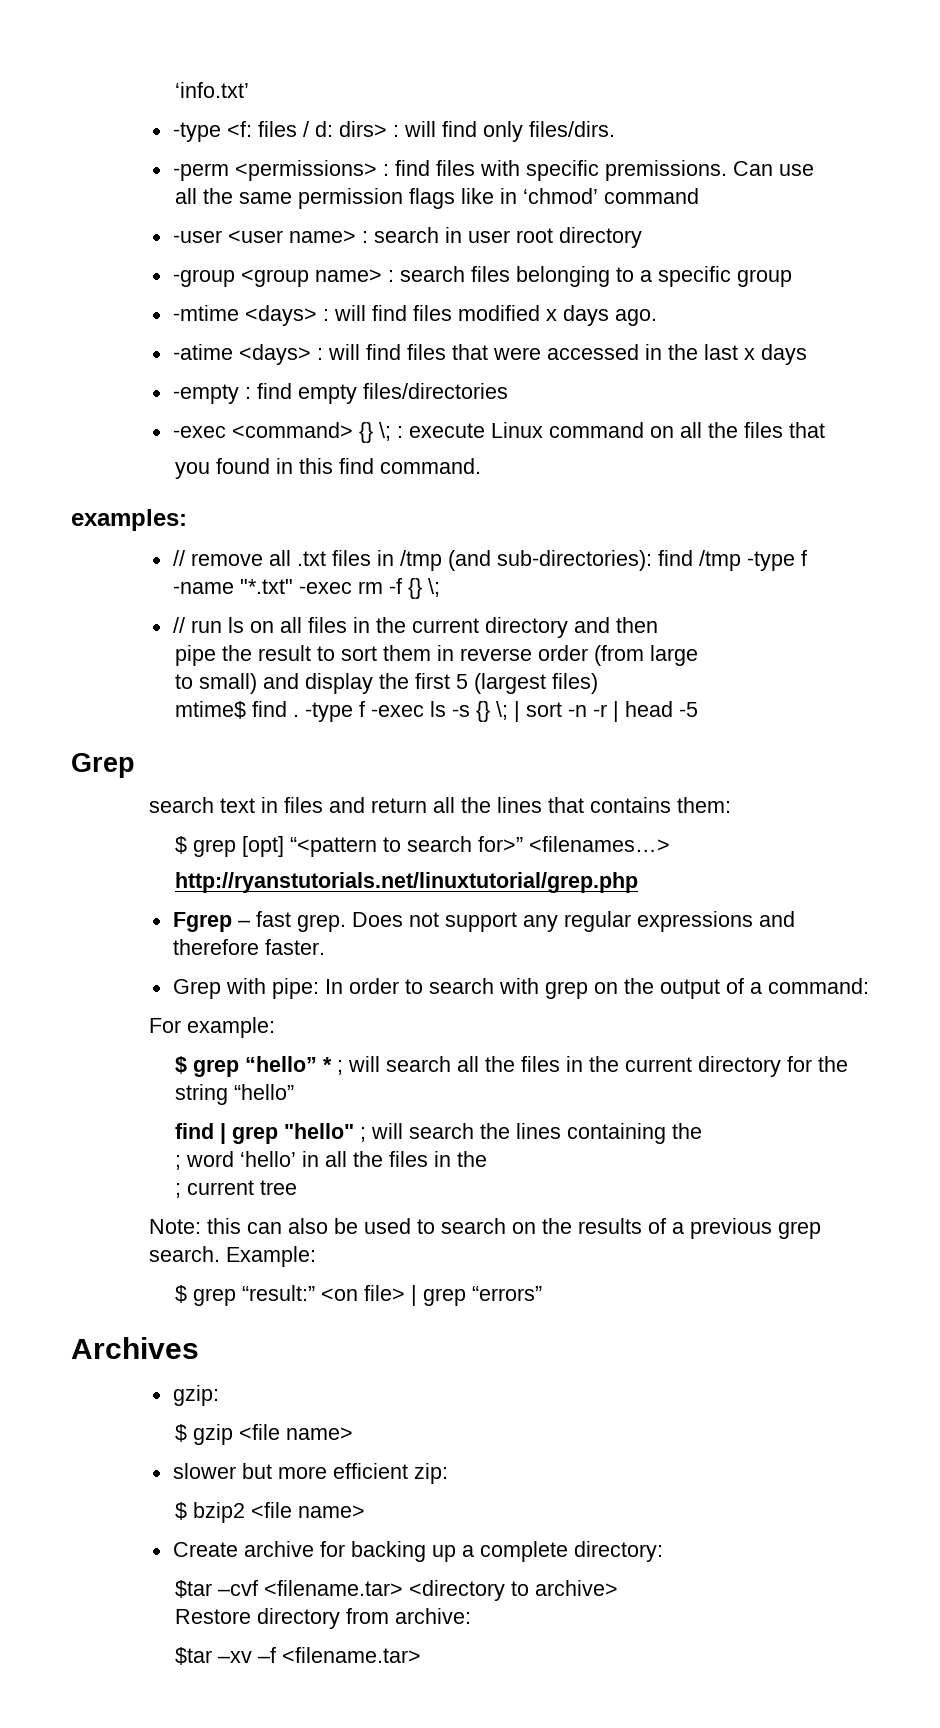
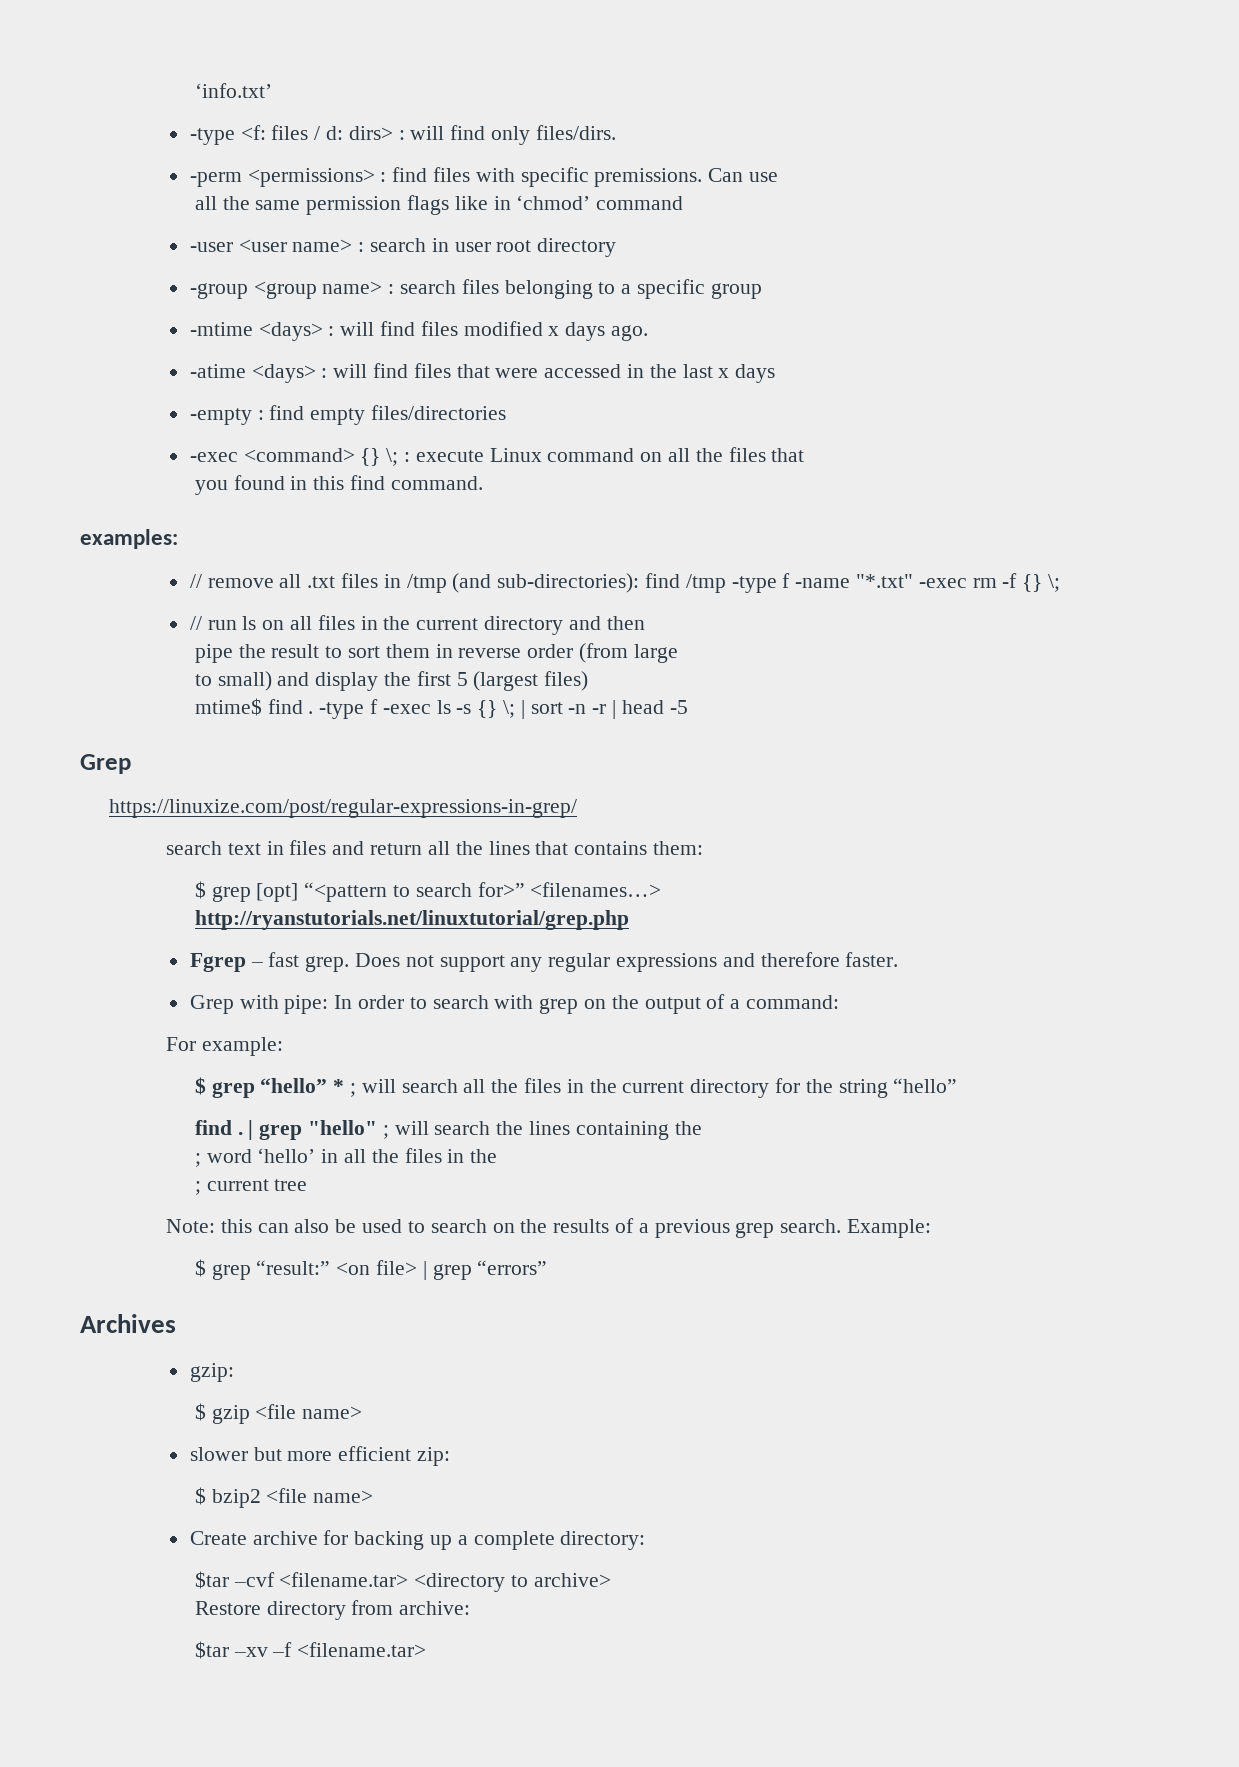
(135, 765) none -> [108,799,577,818] // https://linuxize.com/post/regular-expressions-in-grep/
(215, 1131) none -> [237,1132,243,1135] .

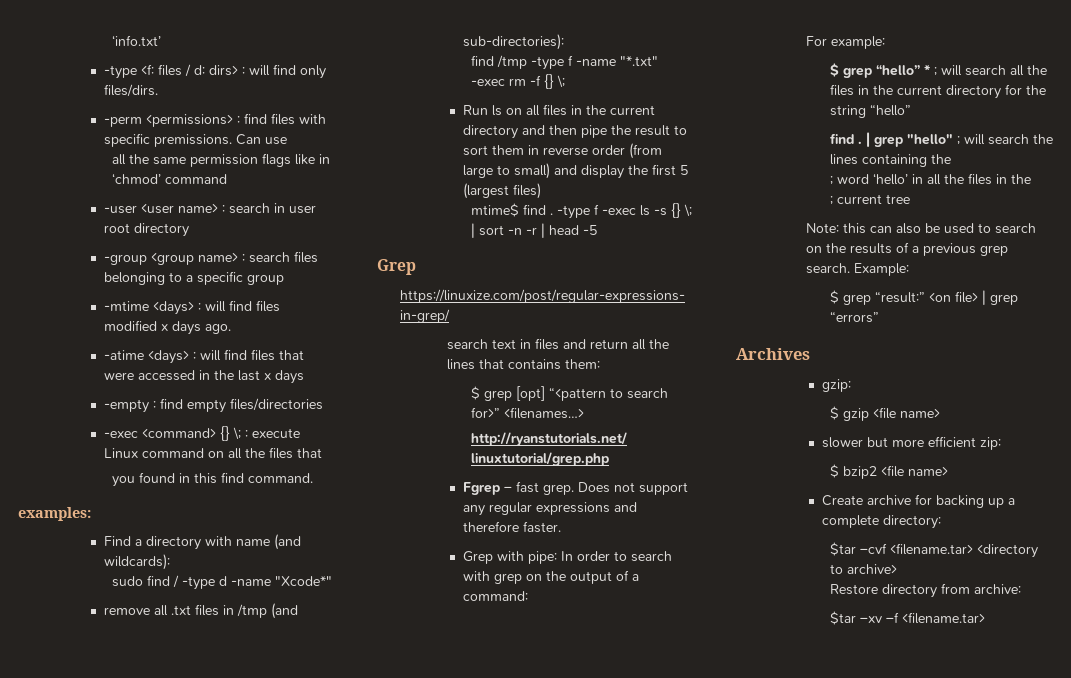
[189,574,202,588] // -> [103,534,301,550] [103,554,170,570] [111,575,332,590] Find a directory with name (and wildcards): // sudo find / -type d -name "Xcode*" //
(640, 583) none -> (564, 42) //
[189,616,237,630] // run -> [462,105,488,115] Run
(645, 623) // -> (577, 130) none
(678, 653) // -> (493, 171) none

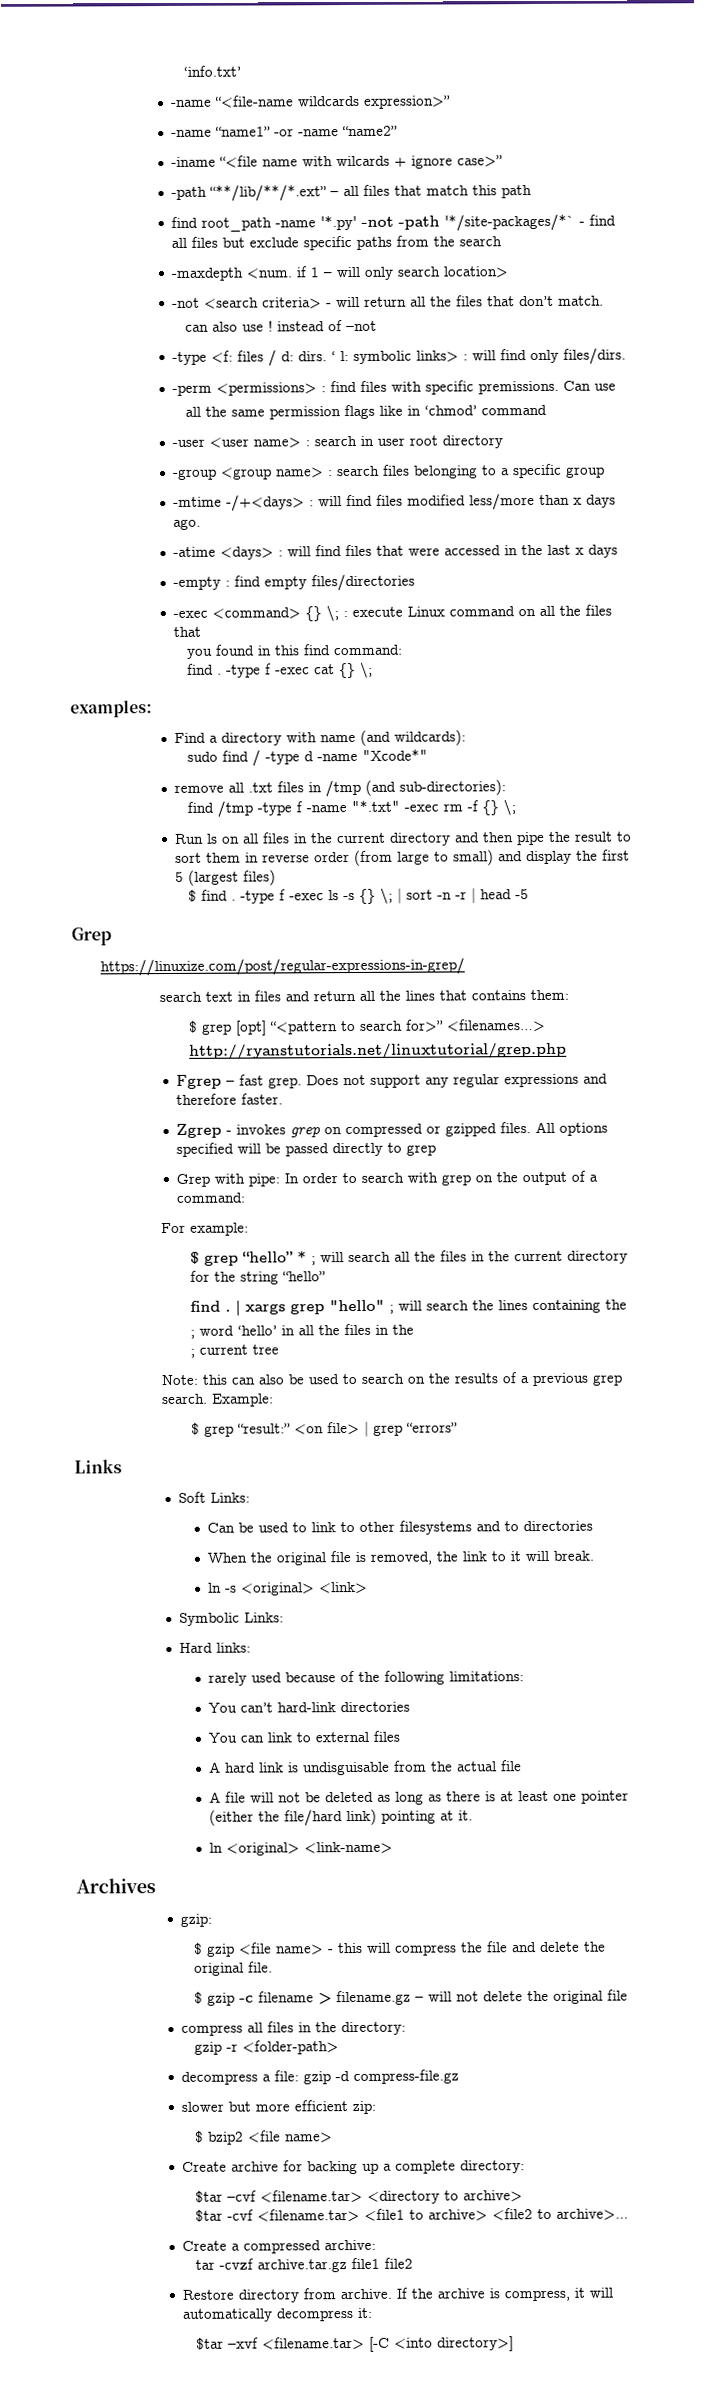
(161, 40) none -> [171,95,452,109] [171,125,399,137] [171,155,504,169] [171,184,533,202] [171,213,617,232] [171,235,503,251] [171,266,510,281] [172,295,605,309] [184,320,377,332] // -name “<file-name wildcards expression>” // -name “name1” -or -name “name2” // -iname “<file name with wilcards + ignore case>” // -path “**/lib/**/*.ext” – all files that match this path // find root_path -name '*.py' -not -path '*/site-packages/*` - find all files but exclude specific paths from the search // -maxdepth <num. if 1 – will only search location> // -not <search criteria> - will return all the files that don’t match. // can also use ! instead of –not
[208,65,238,76] dirs> -> [298,350,460,364] dirs. ‘ l: symbolic links>
[152,301,194,315] <days> -> [226,494,306,512] -/+<days>
(157, 325) none -> [469,493,571,511] less/more than
[247,473,313,483] command. -> [332,644,403,656] [186,661,373,679] command: // find . -type f -exec cat {} \;
[470,203,519,217] mtime$ -> [187,889,197,902] $
(561, 527) none -> [176,1121,609,1138] [176,1142,437,1157] // Zgrep - invokes grep on compressed or gzipped files. All options specified will be passed directly to grep
(870, 139) none -> [244,1303,286,1315] xargs
(879, 317) none -> [74,1459,122,1474] [178,1491,251,1503] [207,1520,594,1535] [207,1550,595,1566] [208,1581,369,1596] [179,1612,285,1626] [179,1642,252,1653] [208,1670,525,1686] [208,1701,411,1713] [208,1730,401,1743] [209,1760,523,1776] [209,1790,630,1805] [209,1808,474,1827] [209,1841,394,1856] // Links // Soft Links: // Can be used to link to other filesystems and to directories // When the original file is removed, the link to it will break. // ln -s <original> <link> // Symbolic Links: // Hard links: // rarely used because of the following limitations: // You can’t hard-link directories // You can link to external files // A hard link is undisguisable from the actual file // A file will not be deleted as long as there is at least one pointer (either the file/hard link) pointing at it. // ln <original> <link-name>
(940, 413) none -> [327,1941,606,1956] [193,1961,273,1976] [193,1989,628,2006] [181,2021,407,2036] [193,2040,339,2055] [181,2069,460,2085] - this will compress the file and delete the original file. // $ gzip -c filename > filename.gz – will not delete the original file // compress all files in the directory: // gzip -r <folder-path> // decompress a file: gzip -d compress-file.gz
[829,583,1021,598] [829,611,985,625] Restore directory from archive: // $tar –xv –f <filename.tar> -> [194,2208,629,2222] [182,2239,377,2254] [194,2257,413,2273] [182,2287,614,2303] [182,2307,374,2322] [195,2336,514,2352] $tar -cvf <filename.tar> <file1 to archive> <file2 to archive>… // Create a compressed archive: // tar -cvzf archive.tar.gz file1 file2 // Restore directory from archive. If the archive is compress, it will automatically decompress it: // $tar –xvf <filename.tar> [-C <into directory>]

